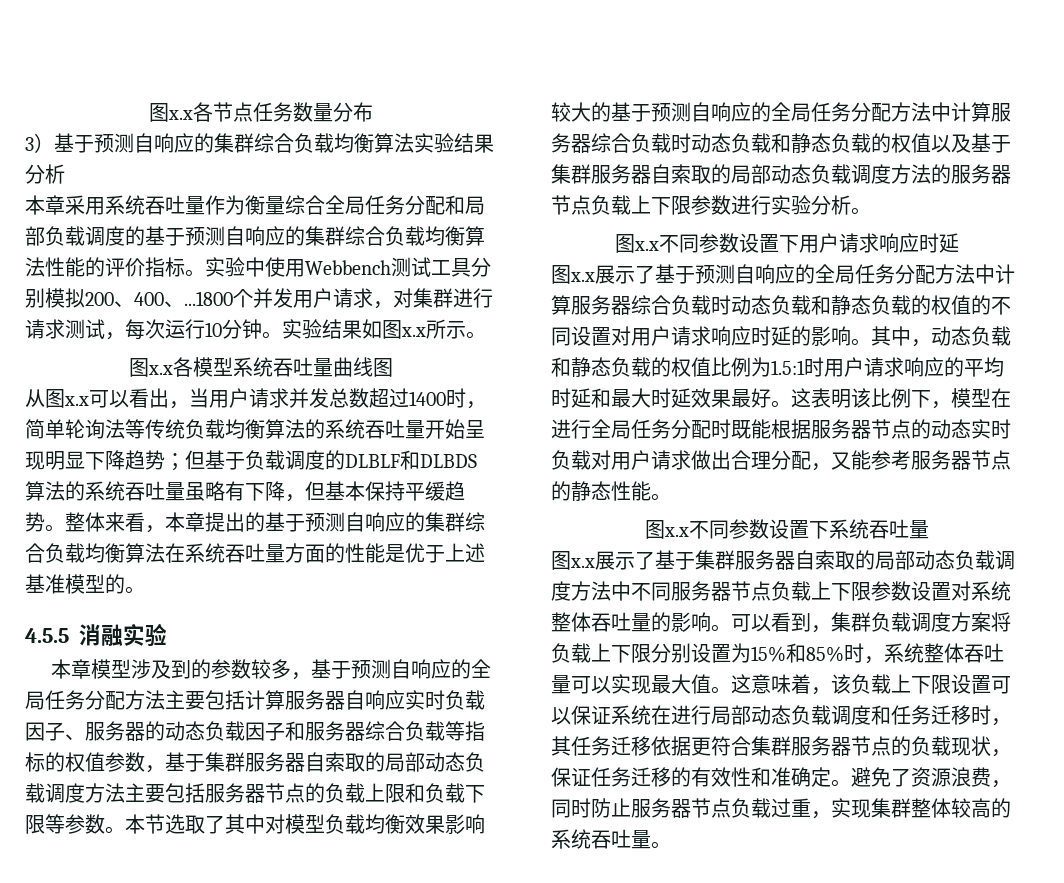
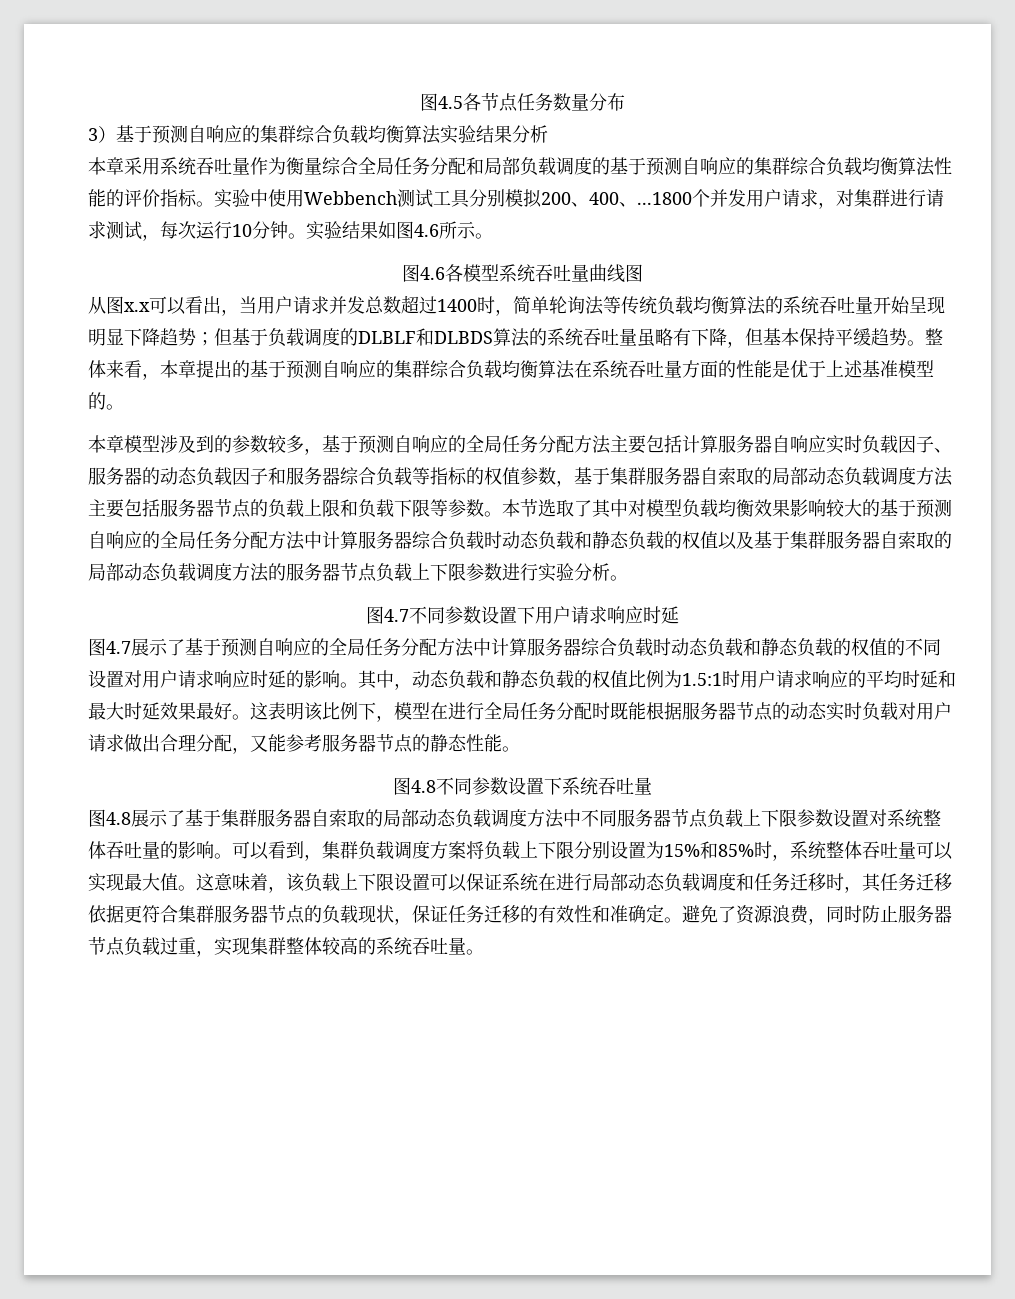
[148,103,193,122] 图x.x -> [419,93,463,111] 图4.5
[401,327,426,337] x.x -> [414,224,439,237] 4.6
[147,365,173,375] x.x -> [419,267,445,280] 4.6
[25,623,167,646] // 4.5.5消融实验 -> (124, 407) none
[633,241,659,251] x.x -> [383,609,409,622] 4.7
[570,272,595,282] x.x -> [106,641,131,654] 4.7
[663,527,689,537] x.x -> [410,780,436,793] 4.8
[570,558,595,568] x.x -> [106,812,131,825] 4.8

